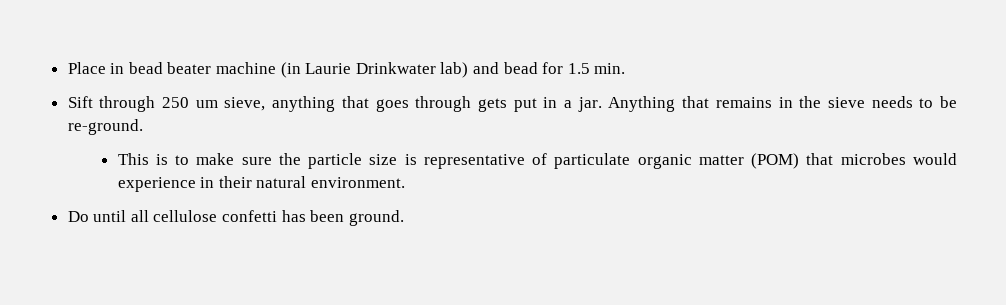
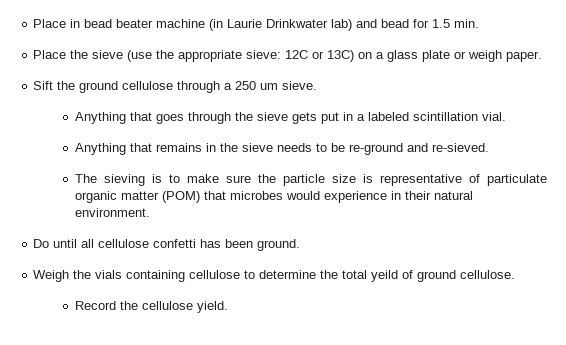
[67,96,336,112] Sift through 250 um sieve, anything -> [33,50,543,62] [33,81,318,93] [74,112,126,124] Place the sieve (use the appropriate sieve: 12C or 13C) on a glass plate or weigh paper. // Sift the ground cellulose through a 250 um sieve. // Anything
(472, 104) none -> [234,112,288,121] the sieve
[577,97,602,112] jar. -> [367,112,506,121] labeled scintillation vial. //
[67,119,143,135] [117,153,149,165] re-ground. // This -> [348,143,489,155] [74,174,145,186] re-ground and re-sieved. // The sieving
(404, 218) none -> [33,270,516,282] [74,301,228,313] // Weigh the vials containing cellulose to determine the total yeild of ground cellulose. // Record the cellulose yield.

